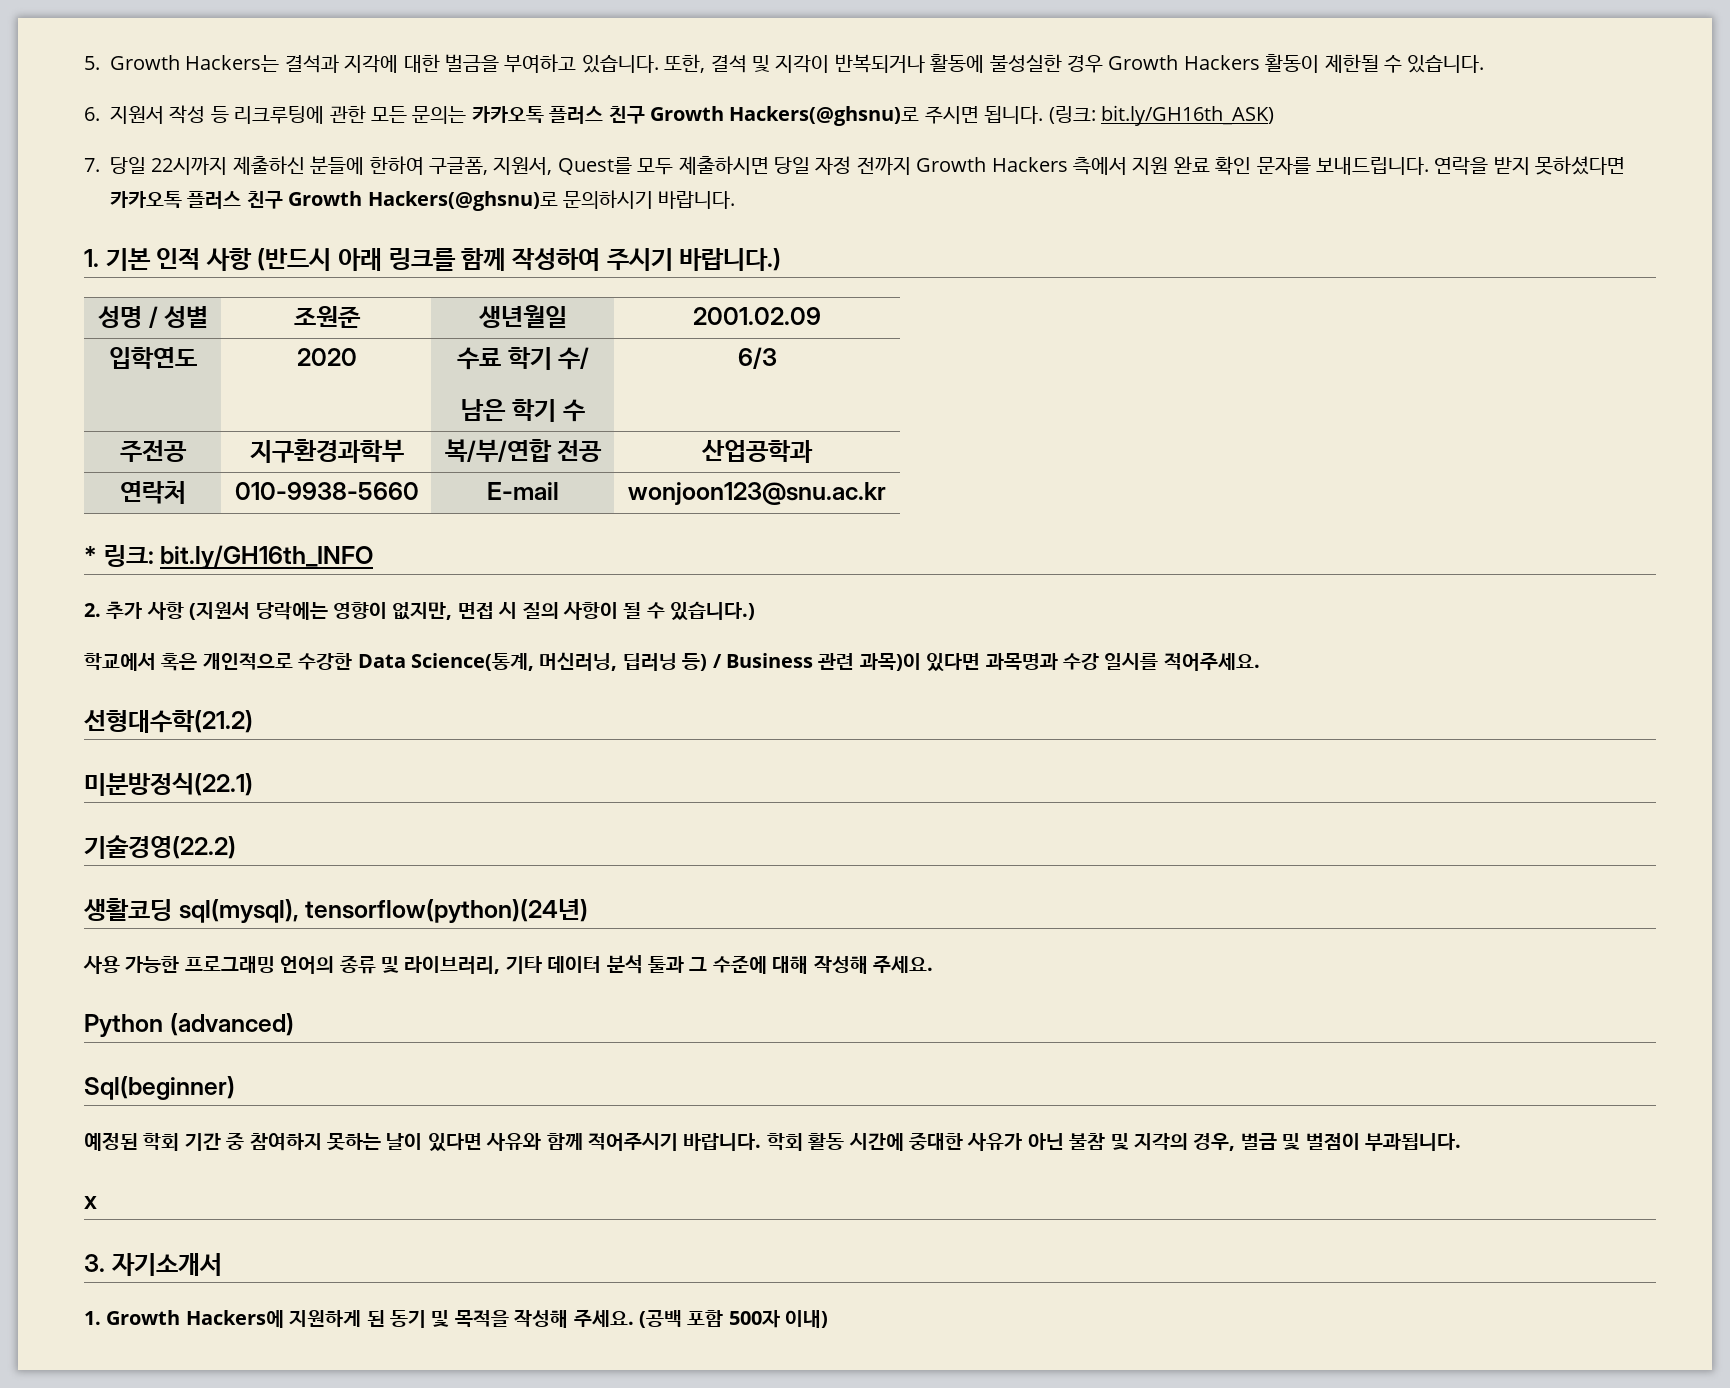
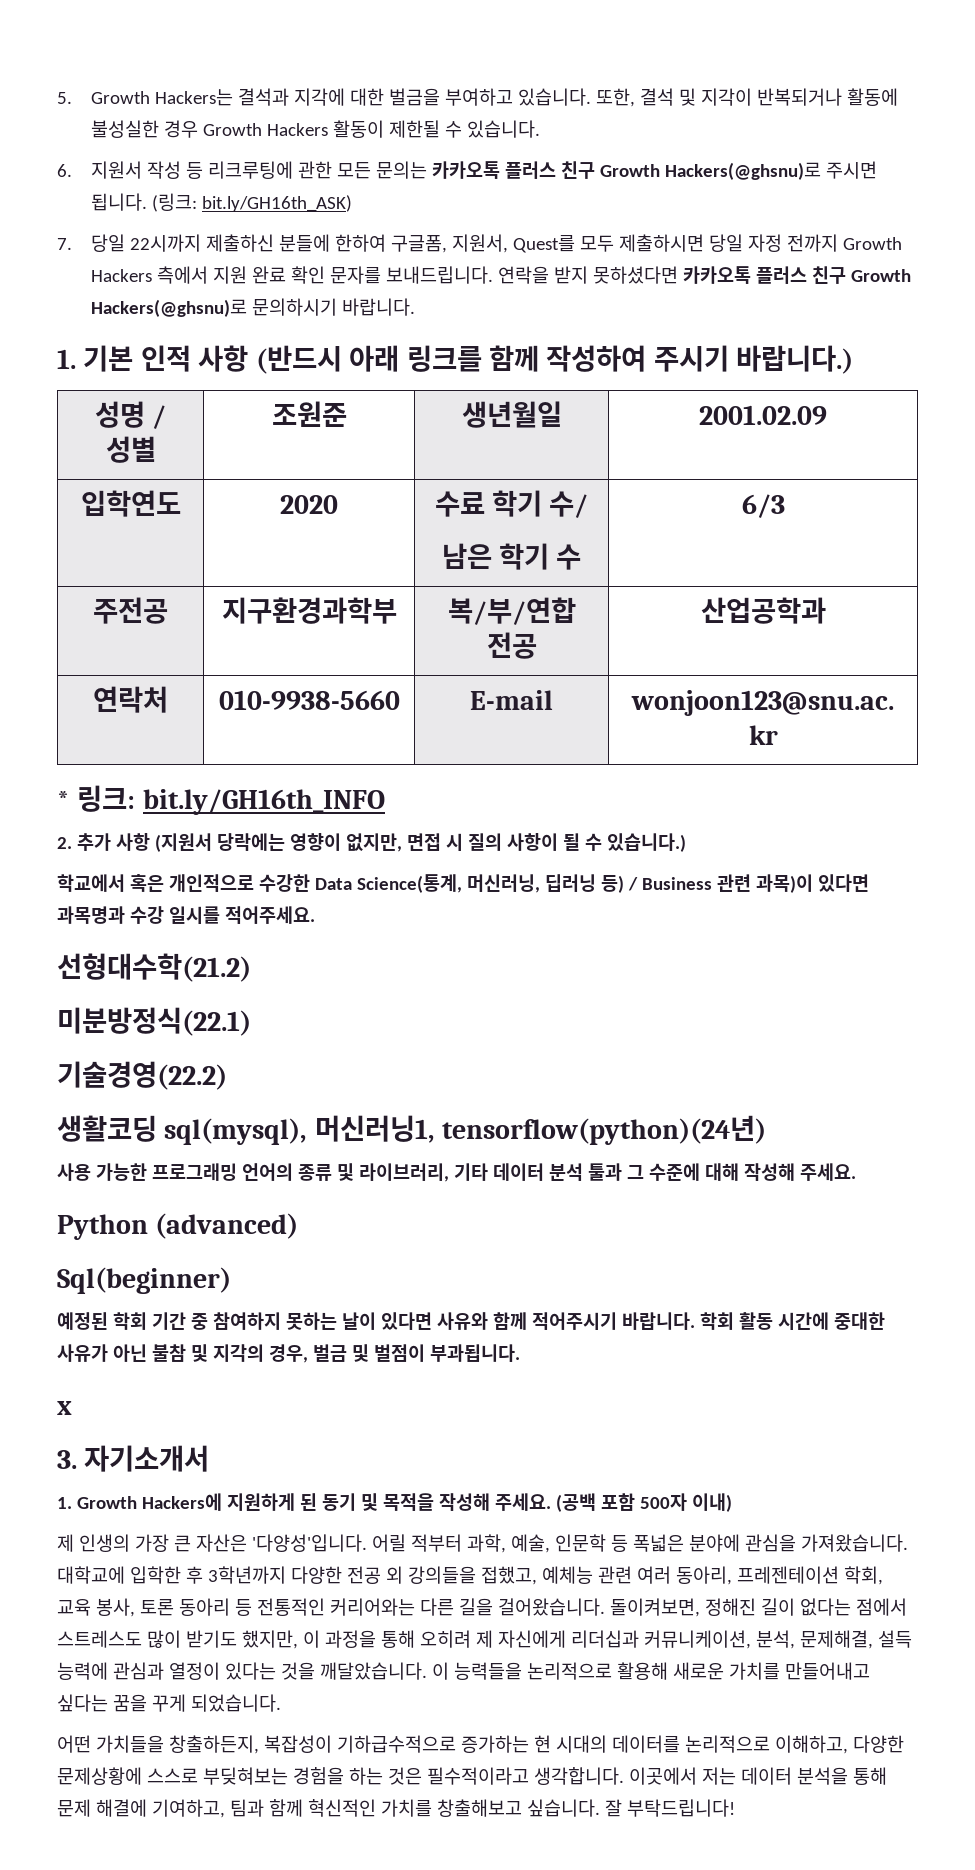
(299, 911) none -> [314,1115,435,1143] 머신러닝1,
(829, 1319) none -> [57,1534,908,1553] [57,1566,883,1585] [57,1598,907,1617] [57,1630,912,1649] [57,1662,870,1680] [57,1694,281,1712] [57,1735,904,1754] [57,1767,887,1785] [57,1799,735,1818] // 제 인생의 가장 큰 자산은 '다양성'입니다. 어릴 적부터 과학, 예술, 인문학 등 폭넓은 분야에 관심을 가져왔습니다. 대학교에 입학한 후 3학년까지 다양한 전공 외 강의들을 접했고, 예체능 관련 여러 동아리, 프레젠테이션 학회, 교육 봉사, 토론 동아리 등 전통적인 커리어와는 다른 길을 걸어왔습니다. 돌이켜보면, 정해진 길이 없다는 점에서 스트레스도 많이 받기도 했지만, 이 과정을 통해 오히려 제 자신에게 리더십과 커뮤니케이션, 분석, 문제해결, 설득 능력에 관심과 열정이 있다는 것을 깨달았습니다. 이 능력들을 논리적으로 활용해 새로운 가치를 만들어내고 싶다는 꿈을 꾸게 되었습니다. // 어떤 가치들을 창출하든지, 복잡성이 기하급수적으로 증가하는 현 시대의 데이터를 논리적으로 이해하고, 다양한 문제상황에 스스로 부딪혀보는 경험을 하는 것은 필수적이라고 생각합니다. 이곳에서 저는 데이터 분석을 통해 문제 해결에 기여하고, 팀과 함께 혁신적인 가치를 창출해보고 싶습니다. 잘 부탁드립니다!

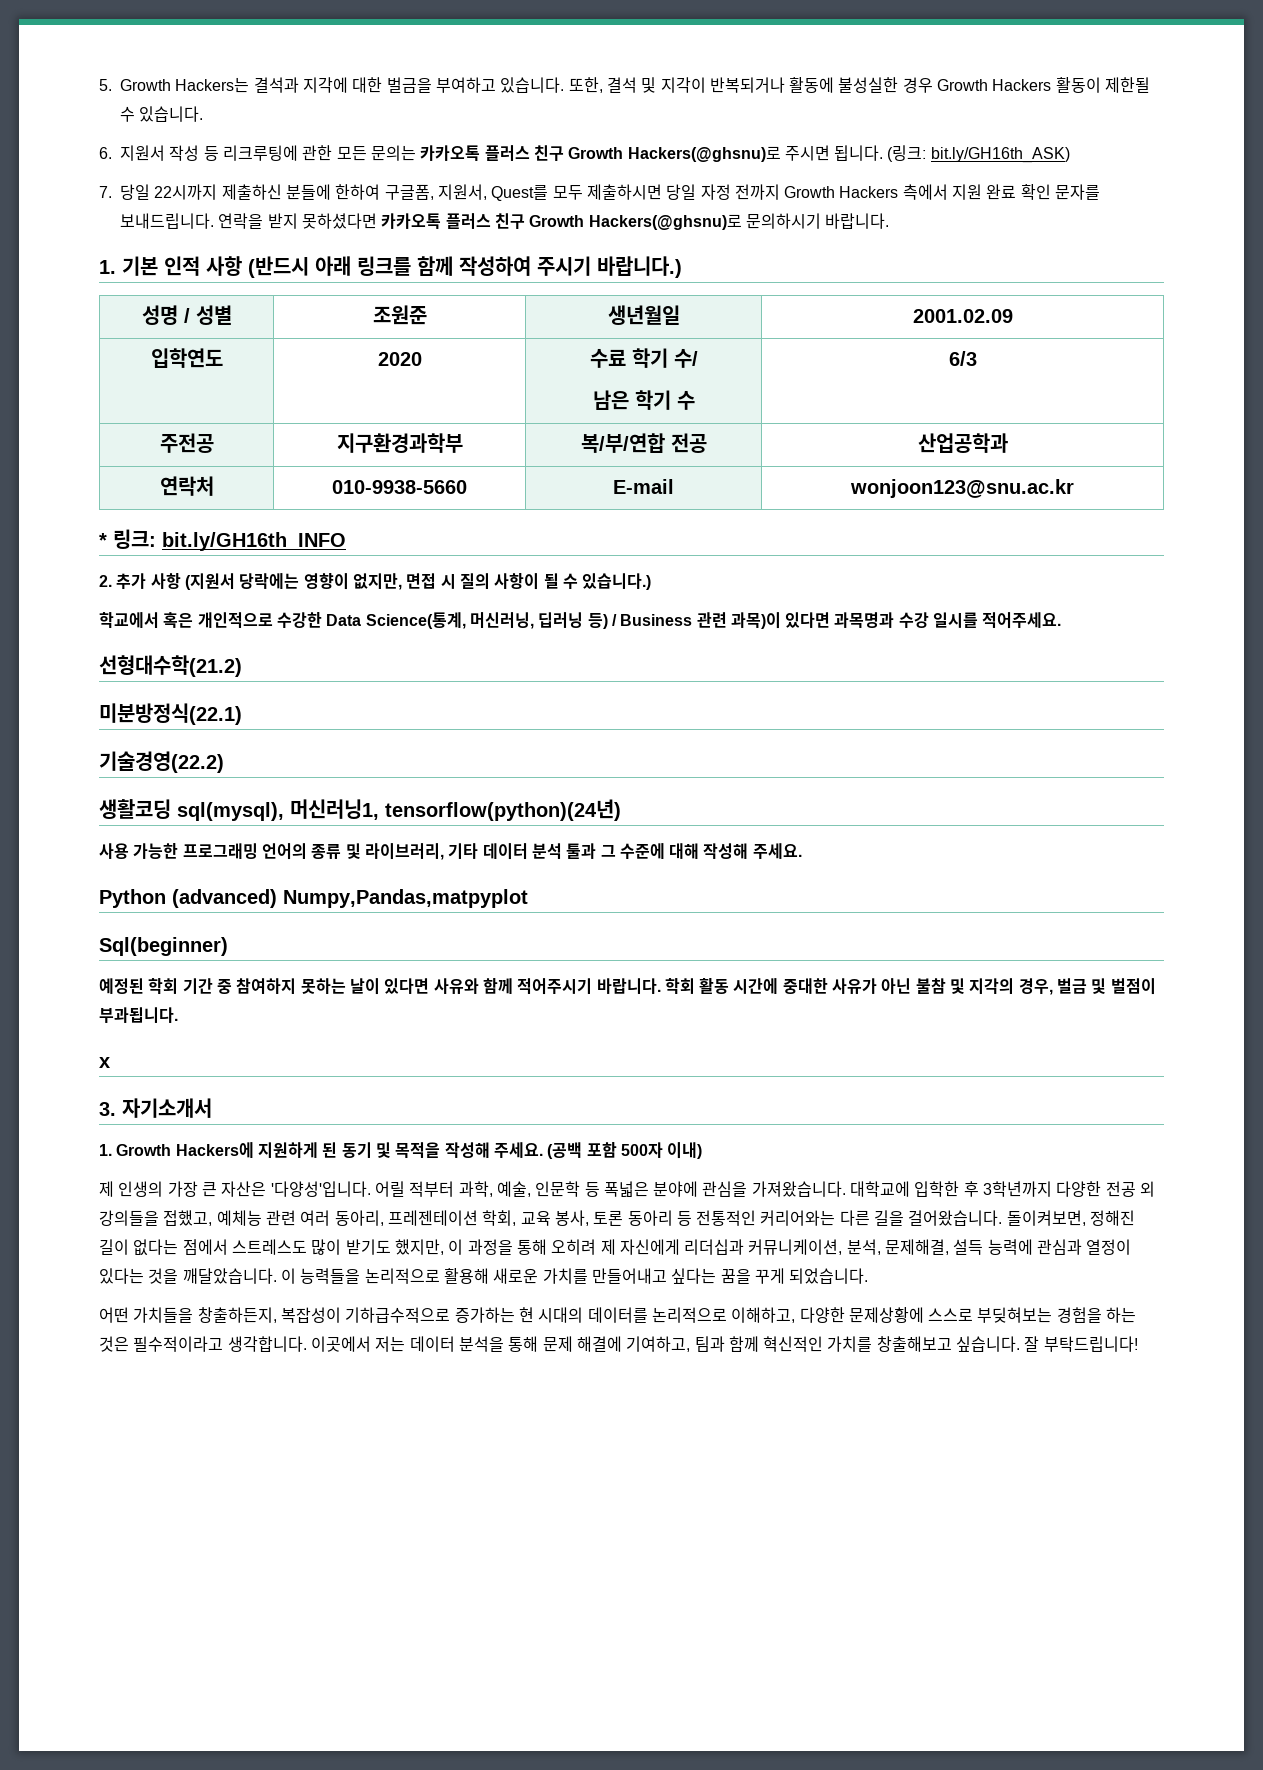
(299, 1226) none -> [283,889,528,908] Numpy,Pandas,matpyplot

